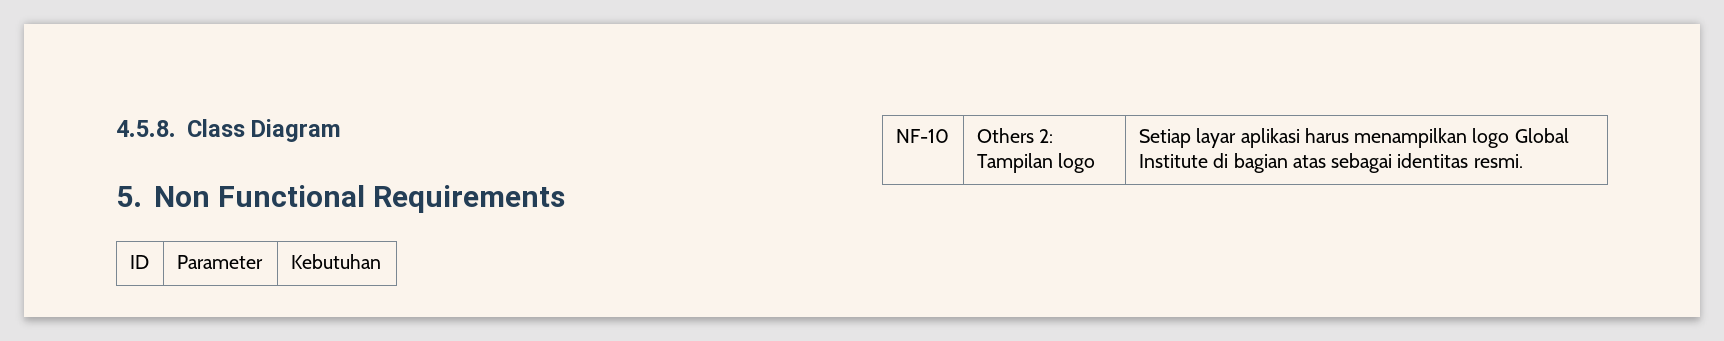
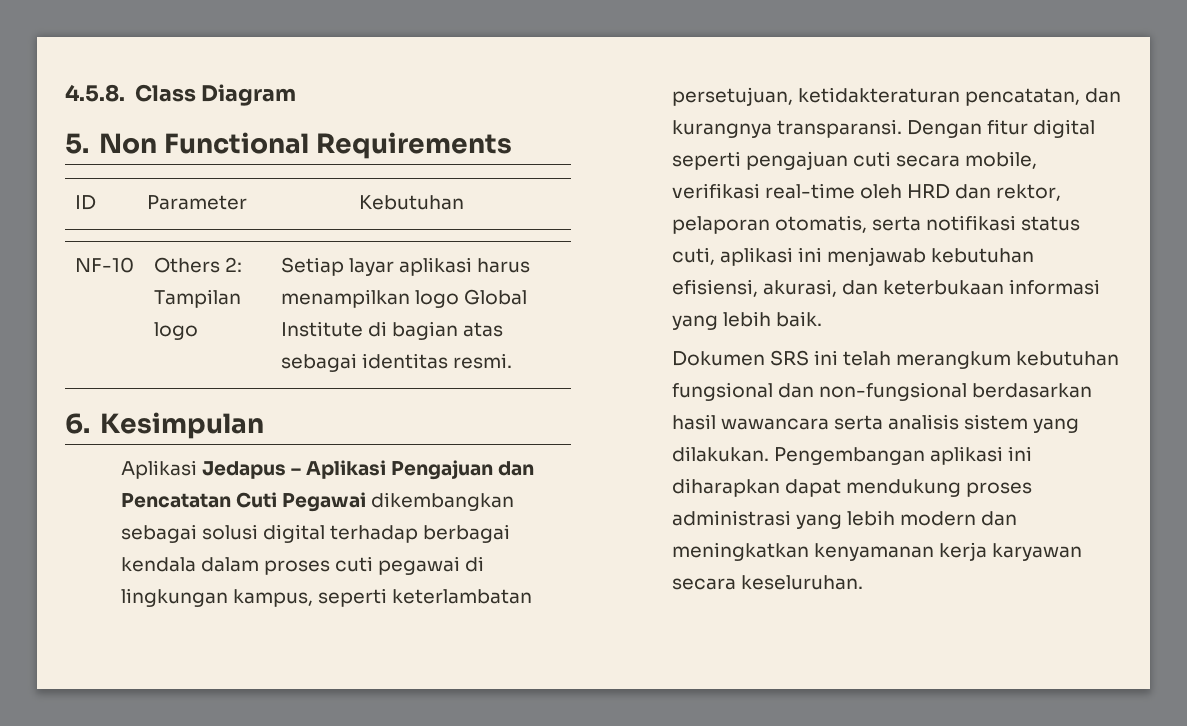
(1523, 161) none -> [65,412,264,439] [120,460,535,480] [120,492,515,512] [120,524,511,543] [120,556,485,575] [120,588,533,607] [671,87,1122,106] [671,119,1096,138] [671,151,1038,170] [671,183,1062,201] [671,215,1081,234] [671,247,1035,266] [671,279,1101,297] [671,311,823,330] [671,350,1120,369] [671,382,1093,401] [671,414,1080,433] [671,446,1033,465] [671,478,1033,497] [671,510,1018,529] [671,542,1083,561] [671,575,863,590] // 6. Kesimpulan // Aplikasi Jedapus – Aplikasi Pengajuan dan Pencatatan Cuti Pegawai dikembangkan sebagai solusi digital terhadap berbagai kendala dalam proses cuti pegawai di lingkungan kampus, seperti keterlambatan persetujuan, ketidakteraturan pencatatan, dan kurangnya transparansi. Dengan fitur digital seperti pengajuan cuti secara mobile, verifikasi real-time oleh HRD dan rektor, pelaporan otomatis, serta notifikasi status cuti, aplikasi ini menjawab kebutuhan efisiensi, akurasi, dan keterbukaan informasi yang lebih baik. // Dokumen SRS ini telah merangkum kebutuhan fungsional dan non-fungsional berdasarkan hasil wawancara serta analisis sistem yang dilakukan. Pengembangan aplikasi ini diharapkan dapat mendukung proses administrasi yang lebih modern dan meningkatkan kenyamanan kerja karyawan secara keseluruhan.

